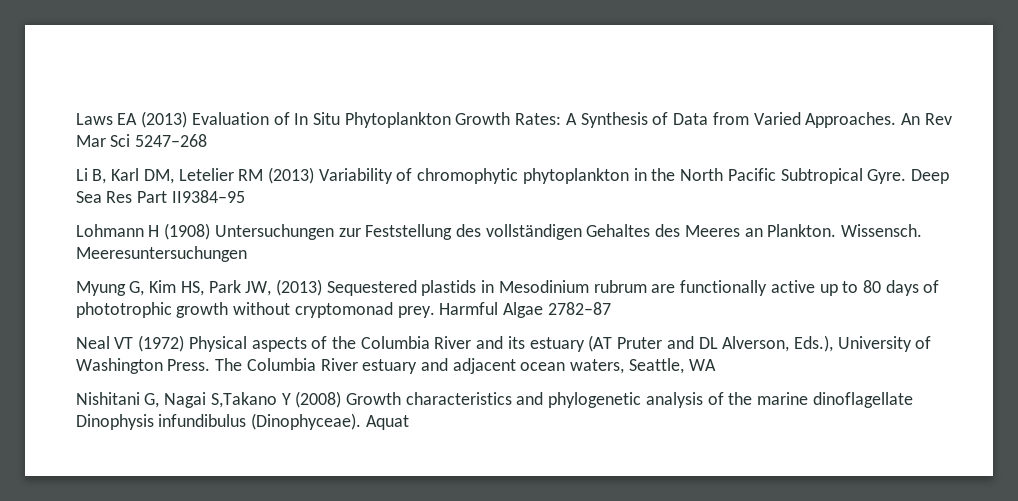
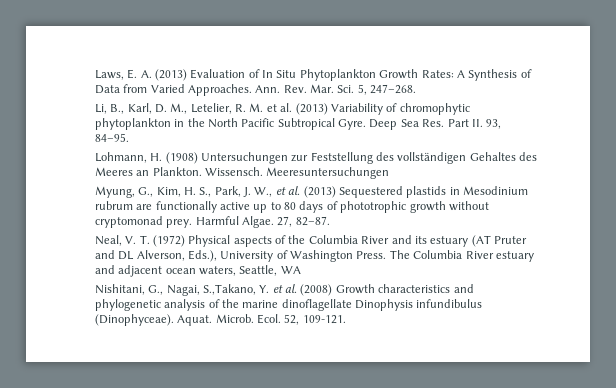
[75,113,138,125] Laws EA -> [94,69,152,80] Laws, E. A.
[900,113,952,125] [75,134,208,147] [75,168,264,184] An Rev Mar Sci 5247–268 // Li B, Karl DM, Letelier RM -> [255,84,417,95] [94,103,293,114] Ann. Rev. Mar. Sci. 5, 247–268. // Li, B., Karl, D. M., Letelier, R. M. et al.
[106,190,245,203] [75,224,160,237] Res Part II9384–95 // Lohmann H -> [422,119,502,129] [94,133,129,142] [94,152,163,163] Res. Part II. 93, 84–95. // Lohmann, H.
[75,280,272,296] Myung G, Kim HS, Park JW, -> [94,186,301,198] Myung, G., Kim, H. S., Park, J. W., et al.
[503,302,611,318] [75,336,134,349] Algae 2782–87 // Neal VT -> [241,216,330,228] [94,235,150,246] Algae. 27, 82–87. // Neal, V. T.
[75,392,291,408] Nishitani G, Nagai S,Takano Y -> [94,284,298,296] Nishitani, G., Nagai, S.,Takano, Y. et al.
[365,415,409,430] Aquat -> [177,314,346,326] Aquat. Microb. Ecol. 52, 109-121.

